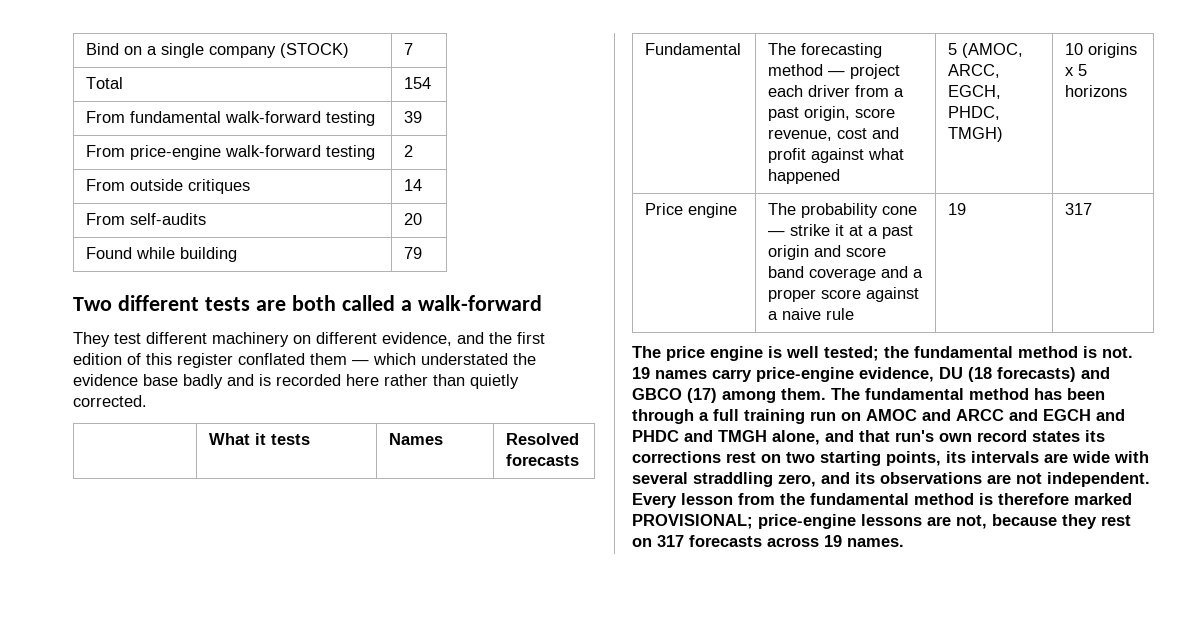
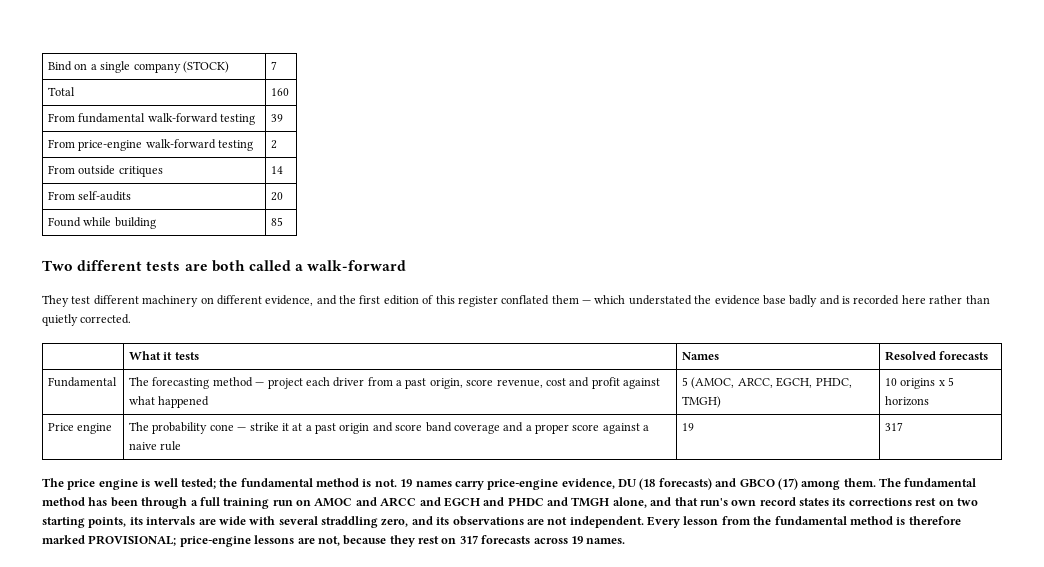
[404,77,432,89] 154 -> [271,88,290,96] 160
[404,247,423,259] 79 -> [271,217,284,226] 85

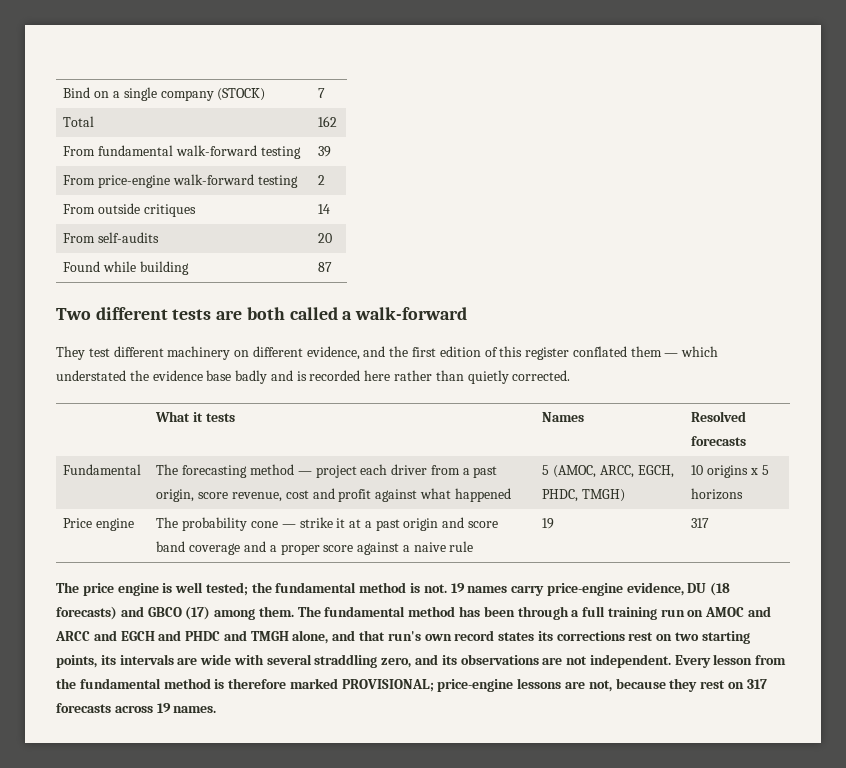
[271,88,290,96] 160 -> [318,116,338,127] 162
[271,217,284,226] 85 -> [318,262,333,272] 87

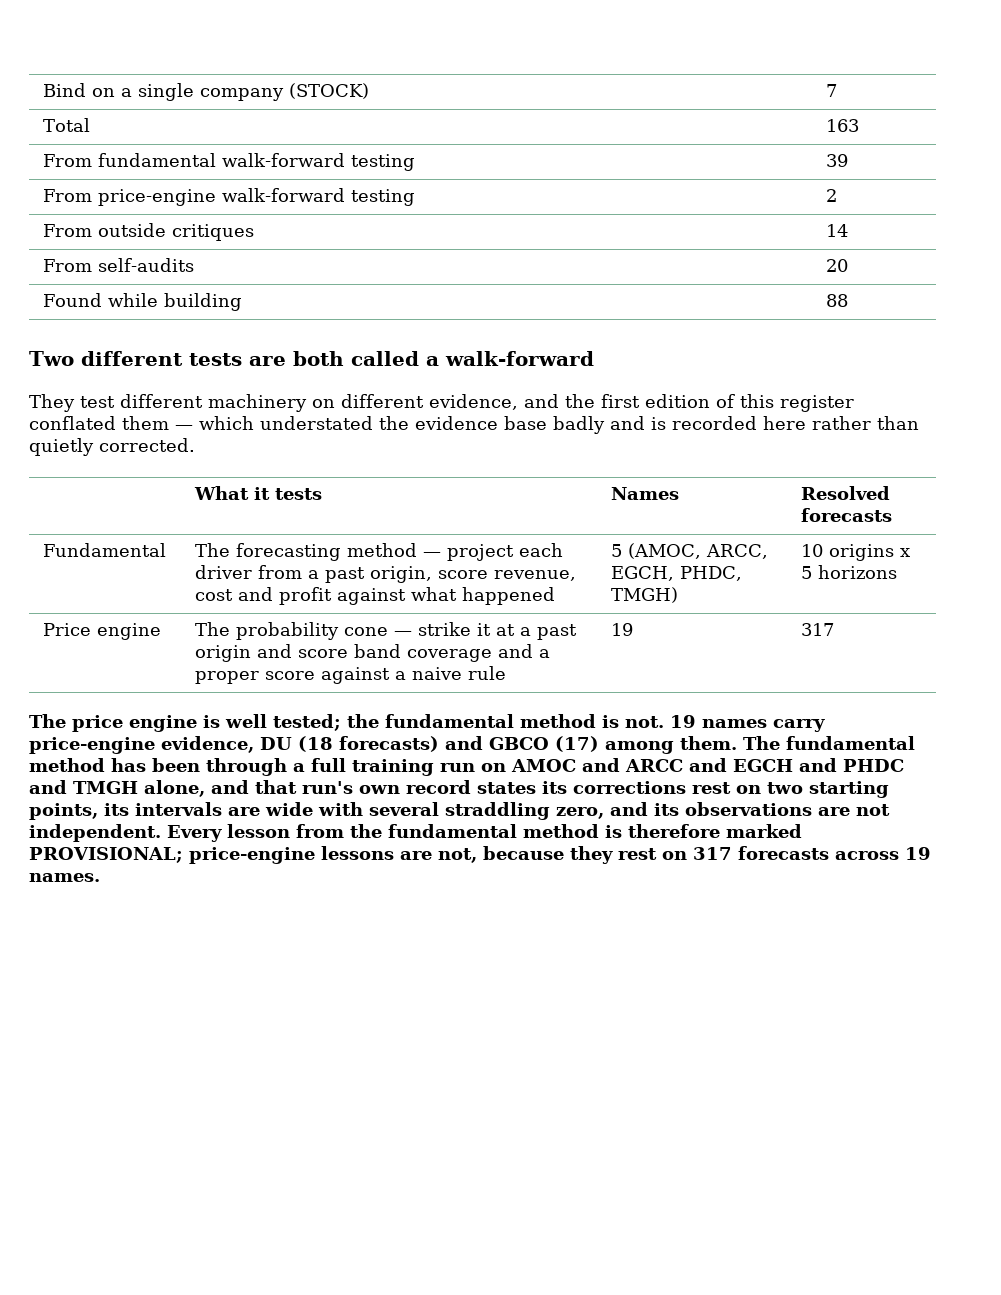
[318,116,338,127] 162 -> [826,119,860,132] 163
[318,262,333,272] 87 -> [826,294,849,307] 88

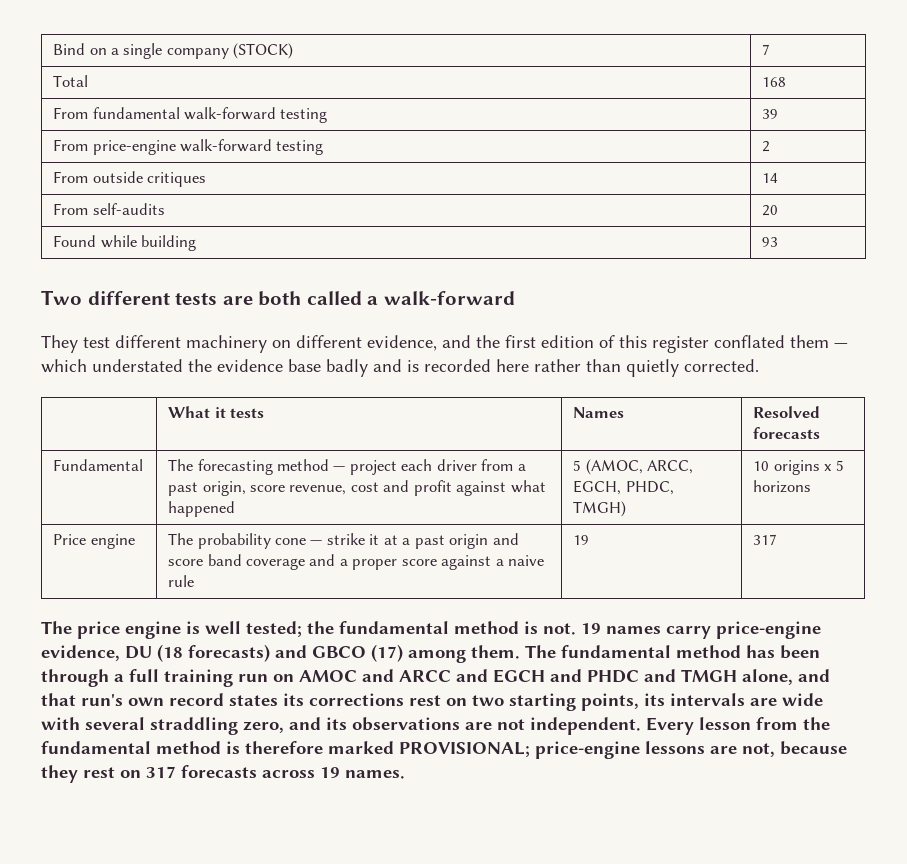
[826,119,860,132] 163 -> [762,77,787,87] 168
[826,294,849,307] 88 -> [762,237,779,247] 93

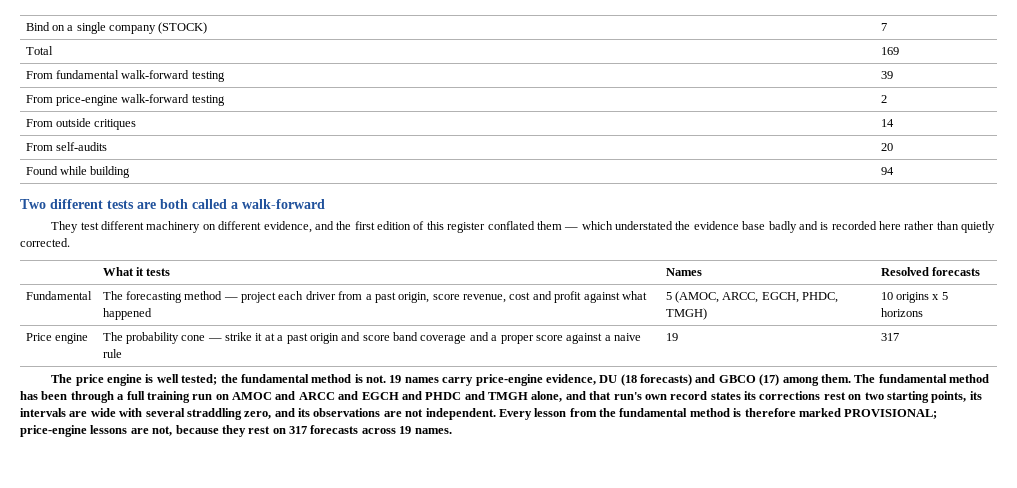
[762,77,787,87] 168 -> [880,47,899,55] 169
[762,237,779,247] 93 -> [880,167,894,175] 94

